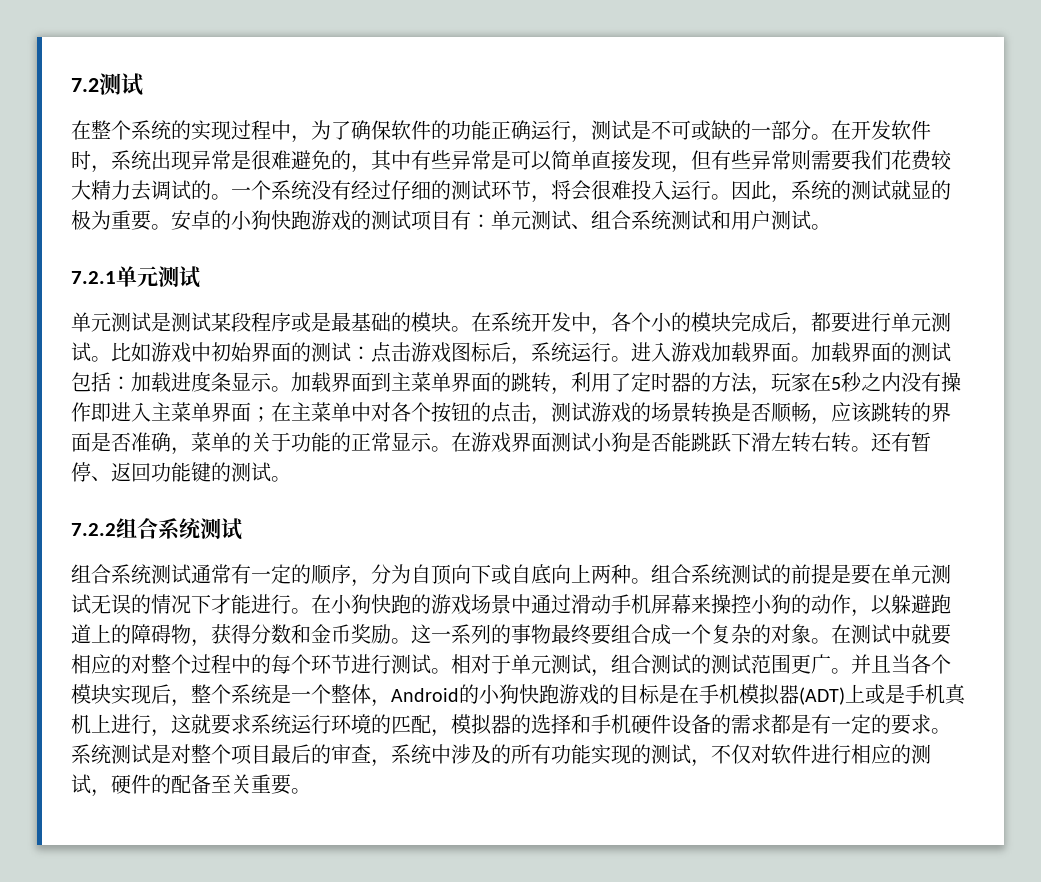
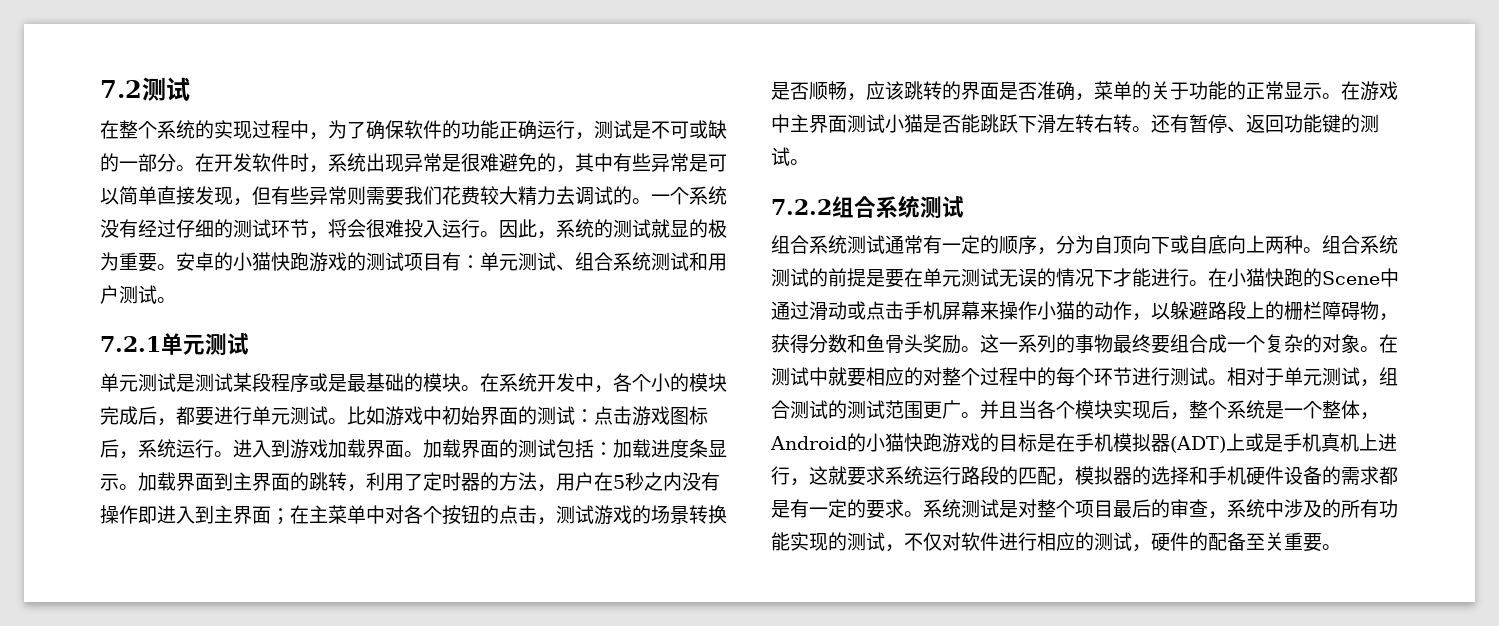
[251,210,271,230] 狗 -> [252,252,271,271] 猫
(671, 352) none -> [271,439,290,458] 到
[411,372,451,392] 菜单 -> (252, 481) none
[771,372,811,392] 玩家 -> [556,472,594,491] 用户
[151,402,211,422] 主菜单 -> [195,505,233,524] 到主
(511, 442) none -> [771,114,809,133] 中主
[611,432,631,452] 狗 -> [904,114,923,133] 猫
[351,594,511,615] 狗快跑的游戏场景 -> [1246,268,1380,287] 猫快跑的Scene
(611, 604) none -> [847,301,904,320] 或点击
[731,594,791,614] 控小狗 -> [1018,301,1075,320] 作小猫
[931,594,951,614] [71,624,131,644] 跑道上的 -> [1208,301,1322,320] 路段上的栅栏
[311,624,351,644] 金币 -> [866,334,923,353] 鱼骨头
[499,684,519,704] 狗 -> [885,433,904,452] 猫
[331,714,371,734] 环境 -> [961,466,999,485] 路段

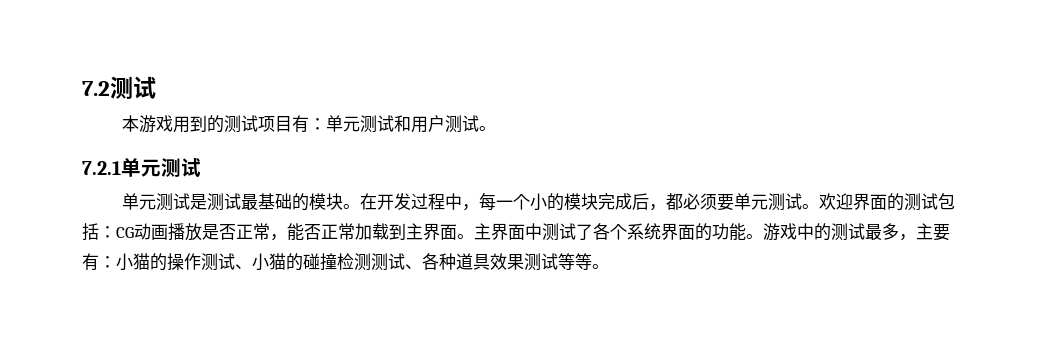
[100,120,727,140] [100,153,727,173] [100,186,727,206] [100,219,727,239] [100,252,347,272] 在整个系统的实现过程中，为了确保软件的功能正确运行，测试是不可或缺的一部分。在开发软件时，系统出现异常是很难避免的，其中有些异常是可以简单直接发现，但有些异常则需要我们花费较大精力去调试的。一个系统没有经过仔细的测试环节，将会很难投入运行。因此，系统的测试就显的极为重要。安卓的小猫快跑游戏 -> [121,115,207,133] 本游戏用到
[556,252,689,271] 、组合系统测试 -> (394, 123) none
[233,373,347,393] 某段程序或是 -> (241, 201) none
[499,373,632,393] 系统开发中，各 -> [376,193,513,211] 开发过程中，每一
[195,406,252,426] 要进行 -> [682,193,734,211] 必须要
[347,406,708,426] [100,439,727,459] [100,472,720,492] [100,505,727,525] [771,81,1398,101] [771,114,1379,133] [771,147,809,166] [771,195,964,218] [771,235,1398,255] [771,268,1399,288] [771,301,1398,321] [771,334,1398,354] [771,367,1398,387] [771,400,1379,420] [770,433,1397,453] [771,466,1398,486] [771,499,1398,519] [771,532,1322,552] 比如游戏中初始界面的测试：点击游戏图标后，系统运行。进入到游戏加载界面。加载界面的测试包括：加载进度条显示。加载界面到主界面的跳转，利用了定时器的方法，用户在5秒之内没有操作即进入到主界面；在主菜单中对各个按钮的点击，测试游戏的场景转换是否顺畅，应该跳转的界面是否准确，菜单的关于功能的正常显示。在游戏中主界面测试小猫是否能跳跃下滑左转右转。还有暂停、返回功能键的测试。 // 7.2.2组合系统测试 // 组合系统测试通常有一定的顺序，分为自顶向下或自底向上两种。组合系统测试的前提是要在单元测试无误的情况下才能进行。在小猫快跑的Scene中通过滑动或点击手机屏幕来操作小猫的动作，以躲避路段上的栅栏障碍物，获得分数和鱼骨头奖励。这一系列的事物最终要组合成一个复杂的对象。在测试中就要相应的对整个过程中的每个环节进行测试。相对于单元测试，组合测试的测试范围更广。并且当各个模块实现后，整个系统是一个整体，Android的小猫快跑游戏的目标是在手机模拟器(ADT)上或是手机真机上进行，这就要求系统运行路段的匹配，模拟器的选择和手机硬件设备的需求都是有一定的要求。系统测试是对整个项目最后的审查，系统中涉及的所有功能实现的测试，不仅对软件进行相应的测试，硬件的配备至关重要 -> [818,193,955,211] [82,223,950,241] [82,253,592,271] 欢迎界面的测试包括：CG动画播放是否正常，能否正常加载到主界面。主界面中测试了各个系统界面的功能。游戏中的测试最多，主要有：小猫的操作测试、小猫的碰撞检测测试、各种道具效果测试等等

